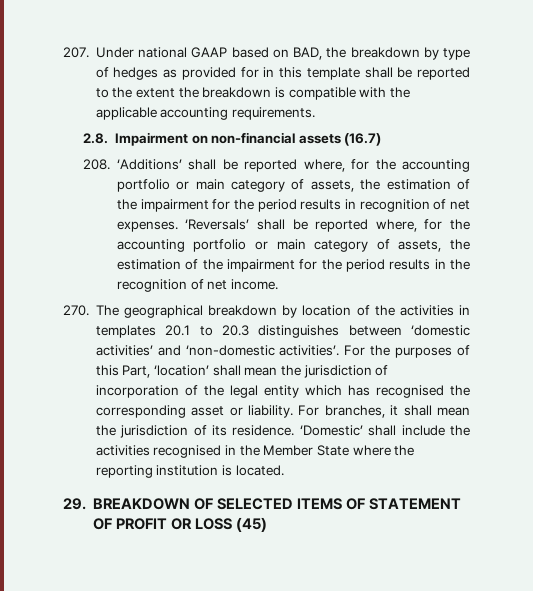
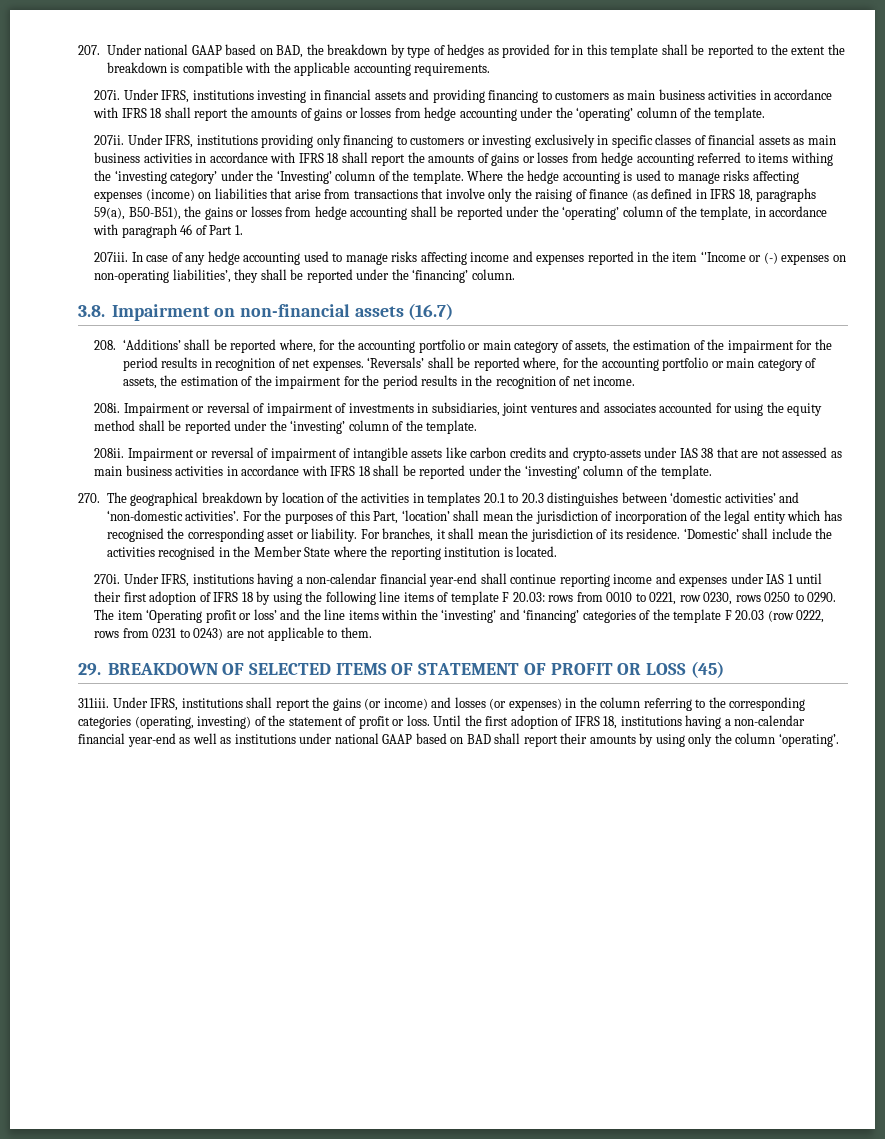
[83,133,109,144] 2.8. -> [94,89,833,103] [93,107,766,121] [94,134,836,148] [94,152,833,166] [94,170,799,184] [94,188,817,202] [94,206,828,220] [93,224,243,238] [94,251,846,265] [94,269,515,283] [78,305,105,317] 207i. Under IFRS, institutions investing in financial assets and providing financing to customers as main business activities in accordance with IFRS 18 shall report the amounts of gains or losses from hedge accounting under the ‘operating’ column of the template. // 207ii. Under IFRS, institutions providing only financing to customers or investing exclusively in specific classes of financial assets as main business activities in accordance with IFRS 18 shall report the amounts of gains or losses from hedge accounting referred to items withing the ‘investing category’ under the ‘Investing’ column of the template. Where the hedge accounting is used to manage risks affecting expenses (income) on liabilities that arise from transactions that involve only the raising of finance (as defined in IFRS 18, paragraphs 59(a), B50-B51), the gains or losses from hedge accounting shall be reported under the ‘operating’ column of the template, in accordance with paragraph 46 of Part 1. // 207iii. In case of any hedge accounting used to manage risks affecting income and expenses reported in the item ‘'Income or (-) expenses on non-operating liabilities’, they shall be reported under the ‘financing’ column. // 3.8.
(278, 284) none -> [94,402,823,416] [94,420,478,434] [94,447,842,461] [94,465,712,479] // 208i. Impairment or reversal of impairment of investments in subsidiaries, joint ventures and associates accounted for using the equity method shall be reported under the ‘investing’ column of the template. // 208ii. Impairment or reversal of impairment of intangible assets like carbon credits and crypto-assets under IAS 38 that are not assessed as main business activities in accordance with IFRS 18 shall be reported under the ‘investing’ column of the template.
(284, 470) none -> [94,573,823,587] [94,591,837,605] [94,609,825,623] [94,627,372,641] // 270i. Under IFRS, institutions having a non-calendar financial year-end shall continue reporting income and expenses under IAS 1 until their first adoption of IFRS 18 by using the following line items of template F 20.03: rows from 0010 to 0221, row 0230, rows 0250 to 0290. The item ‘Operating profit or loss’ and the line items within the ‘investing’ and ‘financing’ categories of the template F 20.03 (row 0222, rows from 0231 to 0243) are not applicable to them.
(267, 524) none -> [78,697,806,711] [78,715,806,729] [78,733,839,747] // 311iii. Under IFRS, institutions shall report the gains (or income) and losses (or expenses) in the column referring to the corresponding categories (operating, investing) of the statement of profit or loss. Until the first adoption of IFRS 18, institutions having a non-calendar financial year-end as well as institutions under national GAAP based on BAD shall report their amounts by using only the column ‘operating’.

